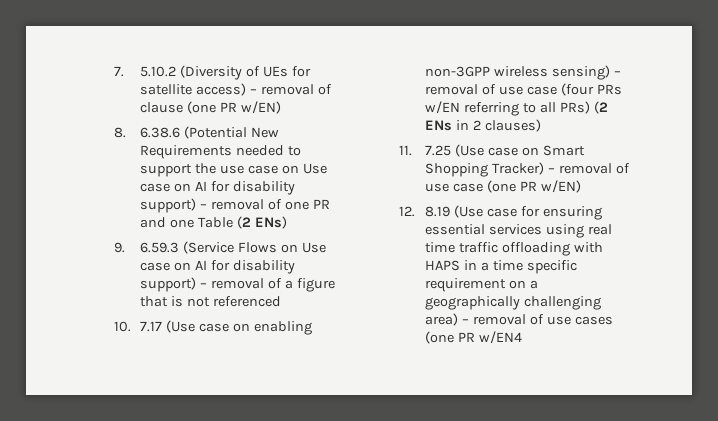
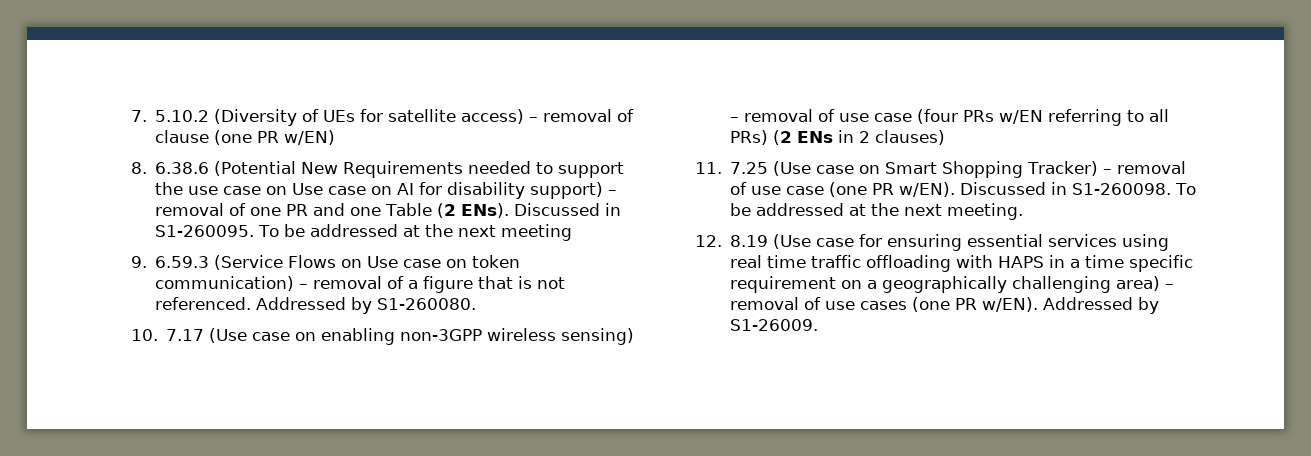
[254,216,287,229] ENs) -> [461,203,622,218] [155,224,573,241] ENs). Discussed in S1-260095. To be addressed at the next meeting
[195,260,295,274] [140,277,197,292] AI for disability support) -> [472,255,521,268] [155,276,295,291] token communication)
[213,296,282,307] referenced -> [155,297,477,314] referenced. Addressed by S1-260080.
[540,180,581,193] w/EN) -> [899,182,1197,197] [730,203,1024,220] w/EN). Discussed in S1-260098. To be addressed at the next meeting.
[479,331,523,344] w/EN4 -> [982,297,1160,314] [730,319,819,331] w/EN). Addressed by S1-26009.

